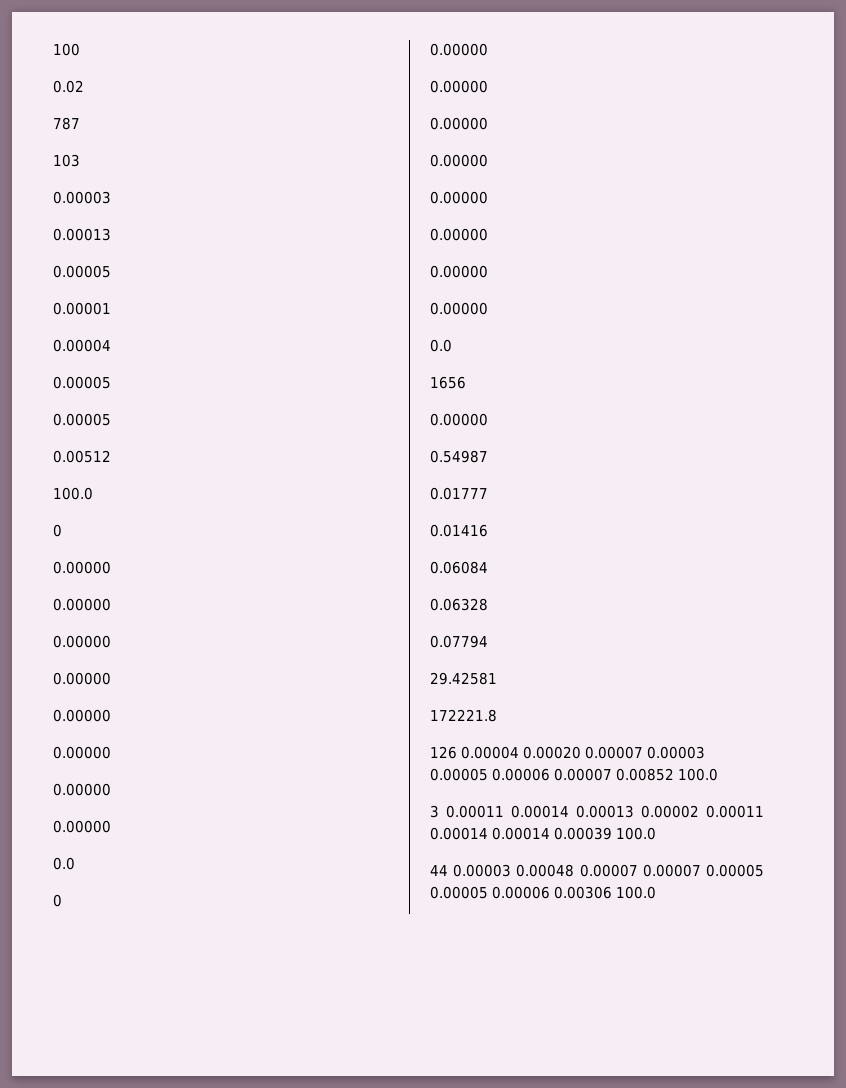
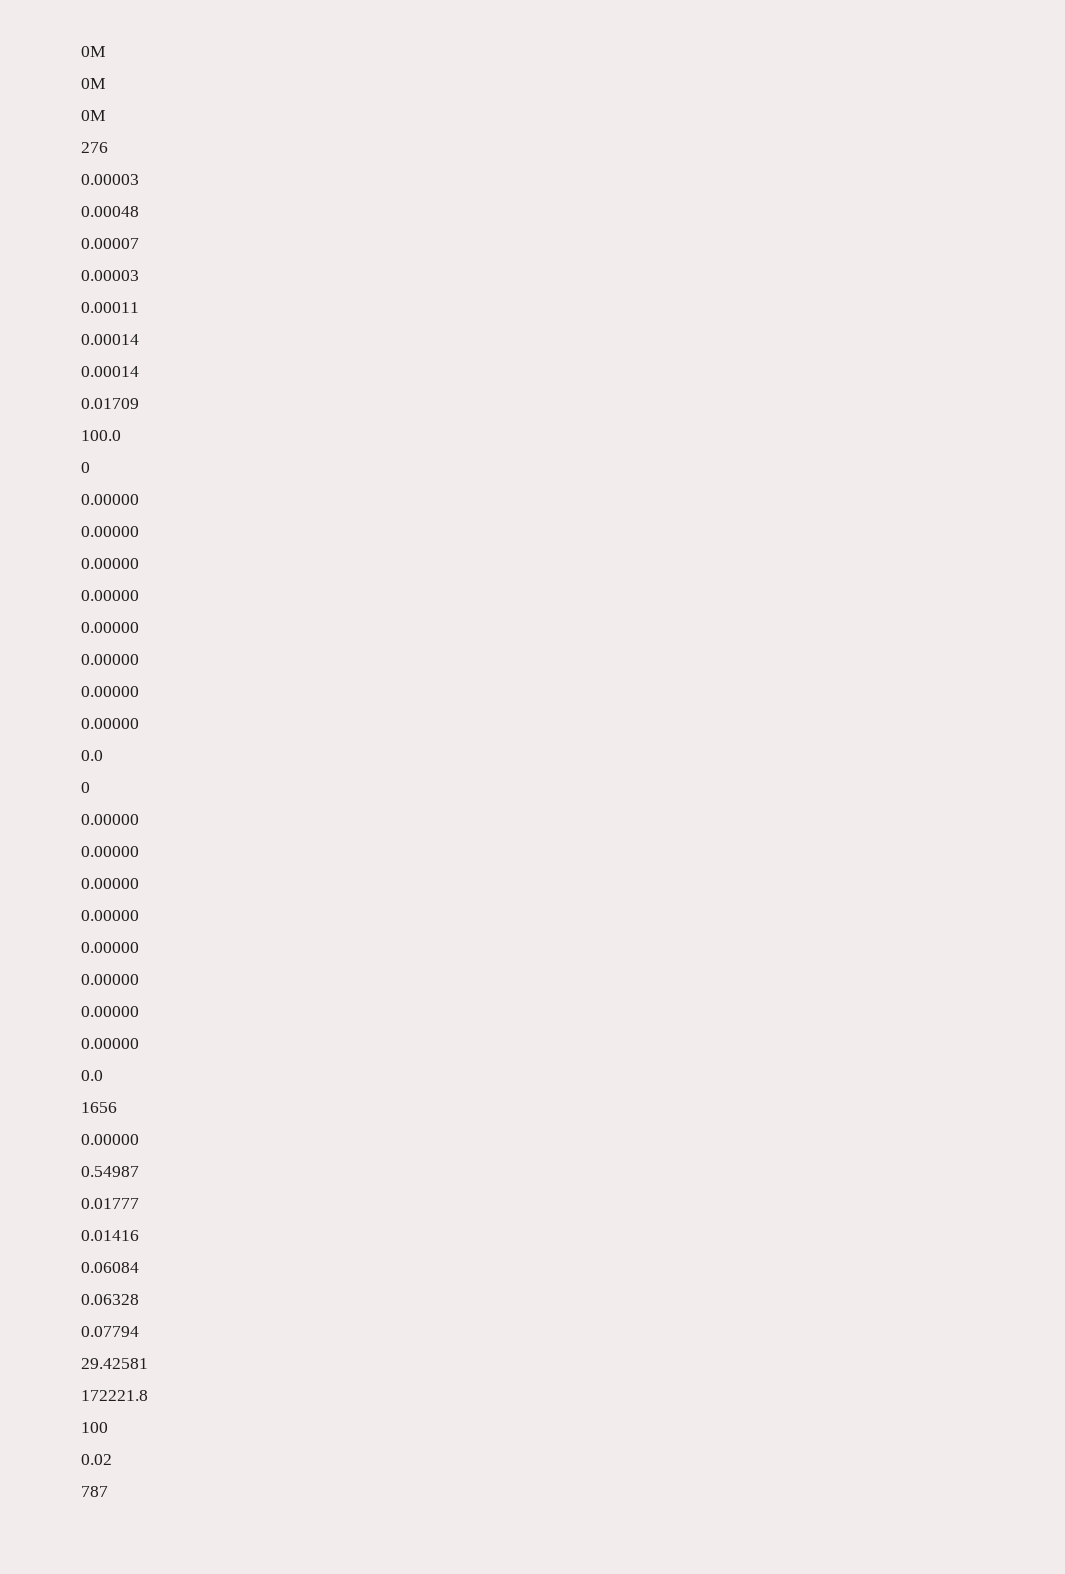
[53,43,80,56] [53,80,84,93] [53,117,80,130] [53,154,80,167] [53,191,111,204] [53,228,111,241] [53,265,111,278] [53,302,111,315] [53,339,111,352] [53,376,111,389] [53,413,111,426] [53,450,111,463] 100 // 0.02 // 787 // 103 // 0.00003 // 0.00013 // 0.00005 // 0.00001 // 0.00004 // 0.00005 // 0.00005 // 0.00512 -> [81,46,106,57] [81,78,106,89] [81,110,106,121] [81,142,108,153] [81,174,139,185] [81,206,139,217] [81,238,139,249] [81,270,139,281] [81,302,139,313] [81,334,139,345] [81,366,139,377] [81,398,139,409] 0M // 0M // 0M // 276 // 0.00003 // 0.00048 // 0.00007 // 0.00003 // 0.00011 // 0.00014 // 0.00014 // 0.01709
[430,746,705,759] [430,768,718,781] [430,805,764,818] [430,827,656,840] [430,864,764,877] [430,886,656,899] 126 0.00004 0.00020 0.00007 0.00003 0.00005 0.00006 0.00007 0.00852 100.0 // 3 0.00011 0.00014 0.00013 0.00002 0.00011 0.00014 0.00014 0.00039 100.0 // 44 0.00003 0.00048 0.00007 0.00007 0.00005 0.00005 0.00006 0.00306 100.0 -> [81,1422,108,1433] [81,1454,112,1465] [81,1486,108,1497] 100 // 0.02 // 787

